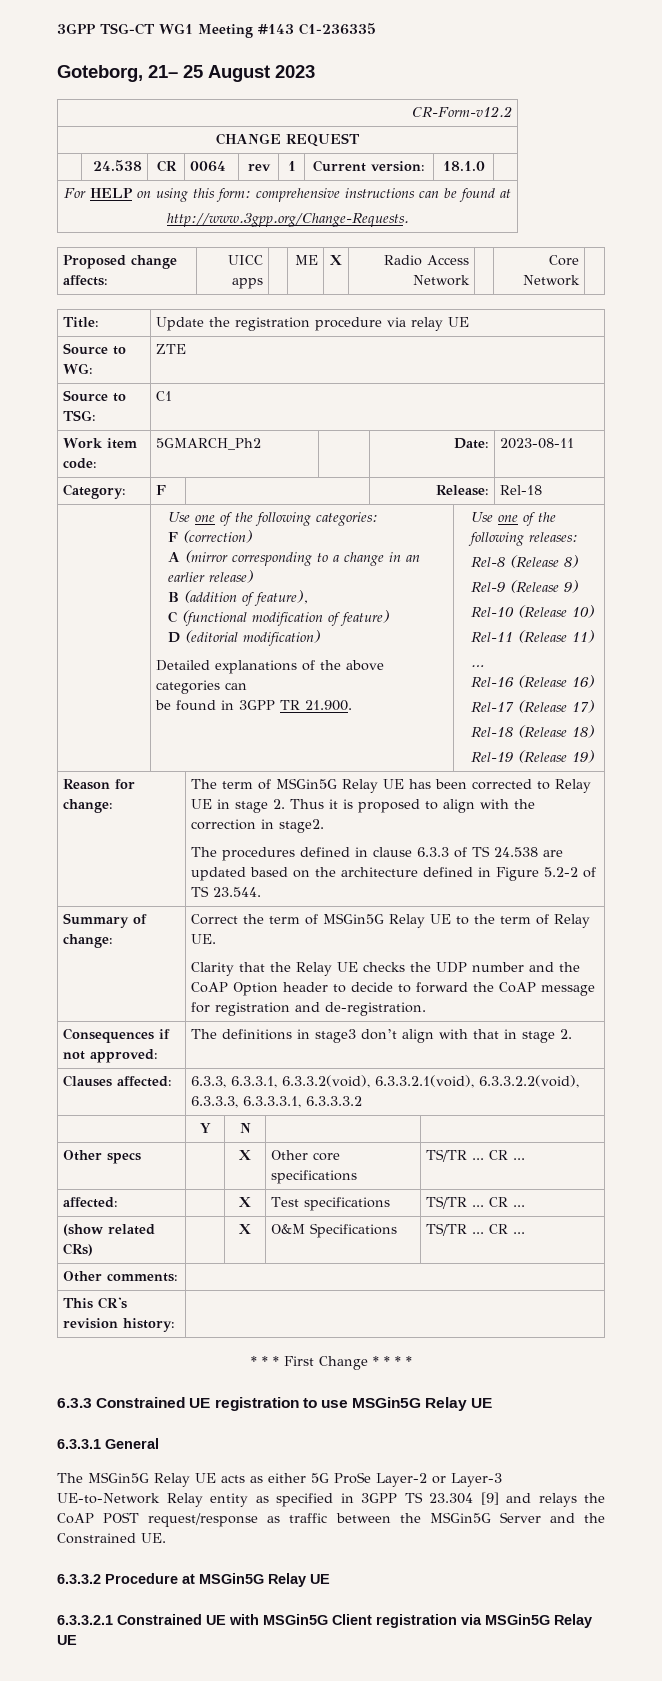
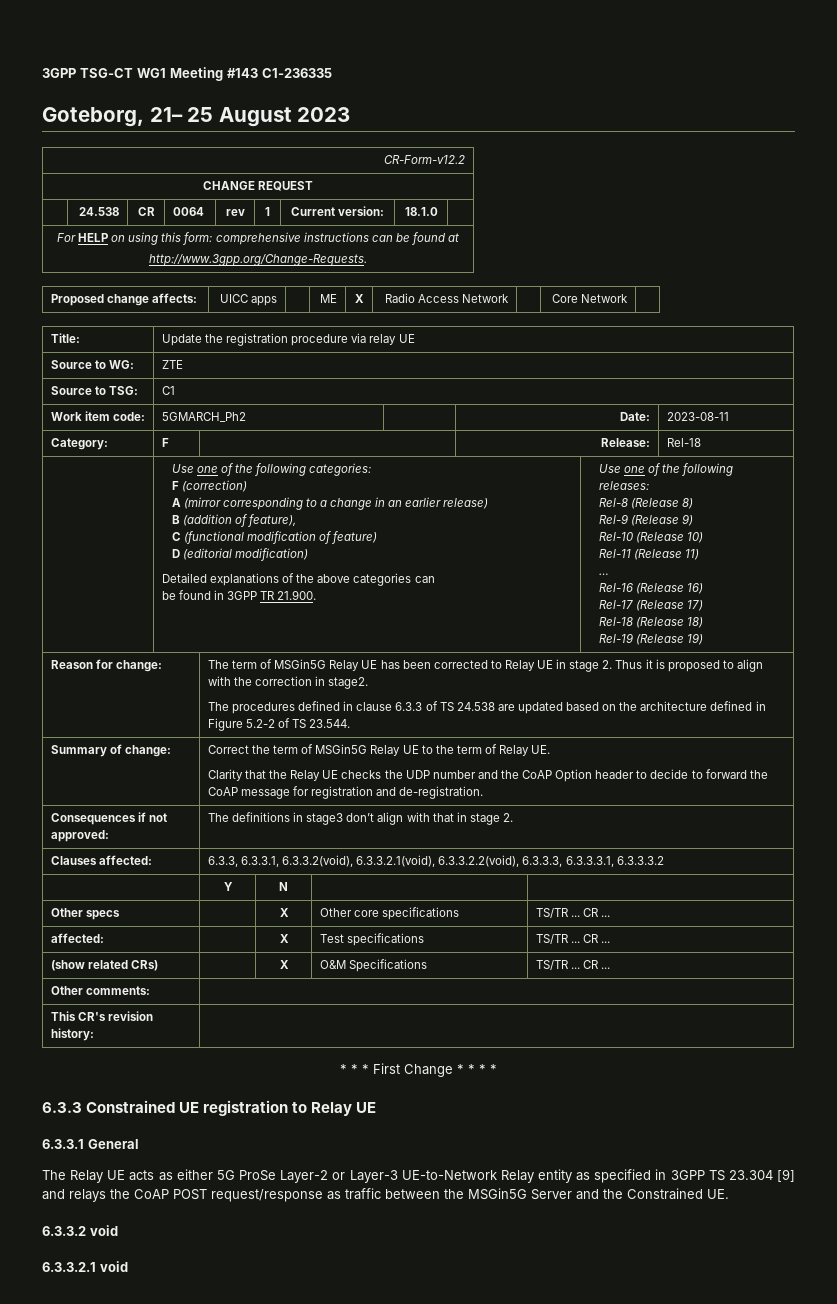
[320,1397,422,1408] use MSGin5G -> (308, 1107) none
[88,1472,149,1483] MSGin5G -> (66, 1175) none
[105,1573,330,1587] [57,1614,592,1628] [57,1635,77,1645] Procedure at MSGin5G Relay UE // 6.3.3.2.1 Constrained UE with MSGin5G Client registration via MSGin5G Relay UE -> [89,1225,118,1236] [42,1261,128,1272] void // 6.3.3.2.1 void

